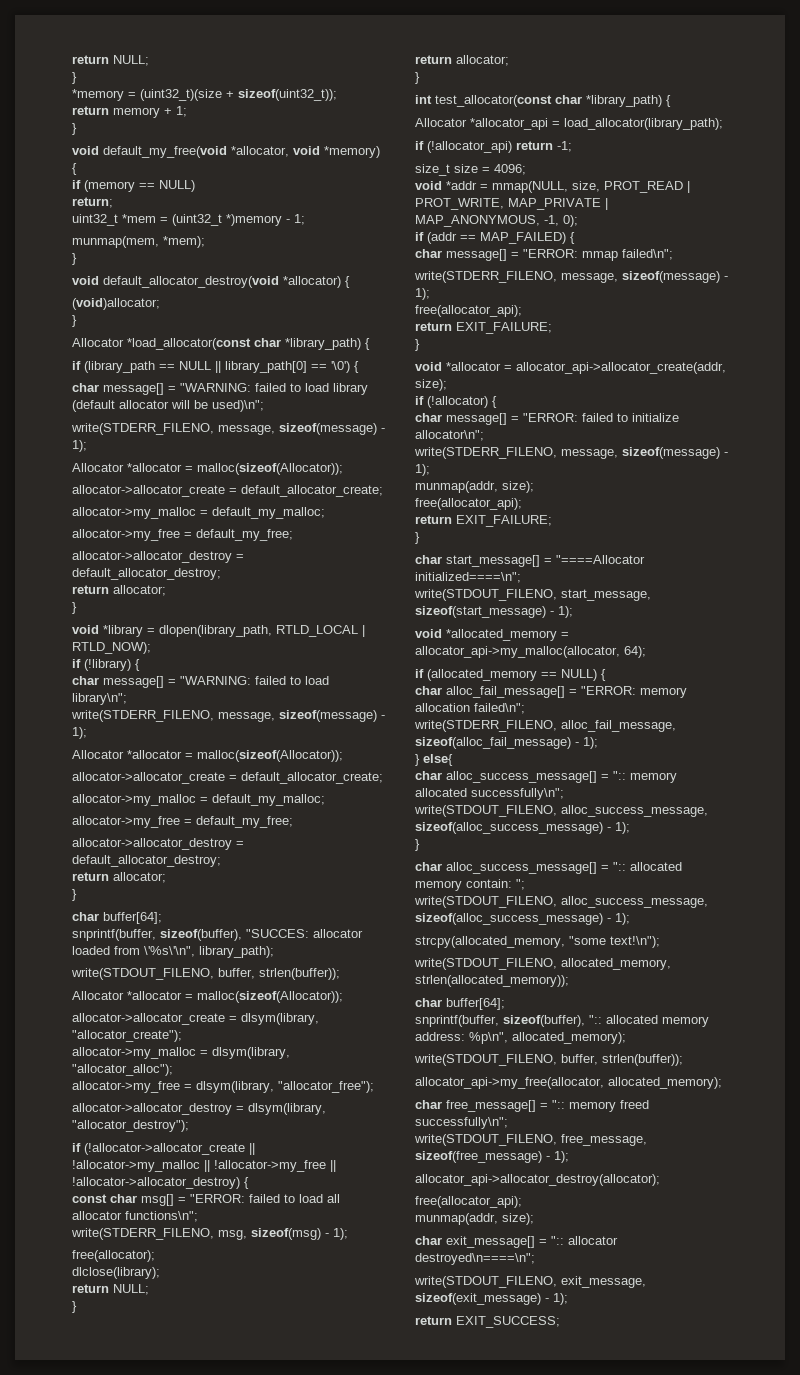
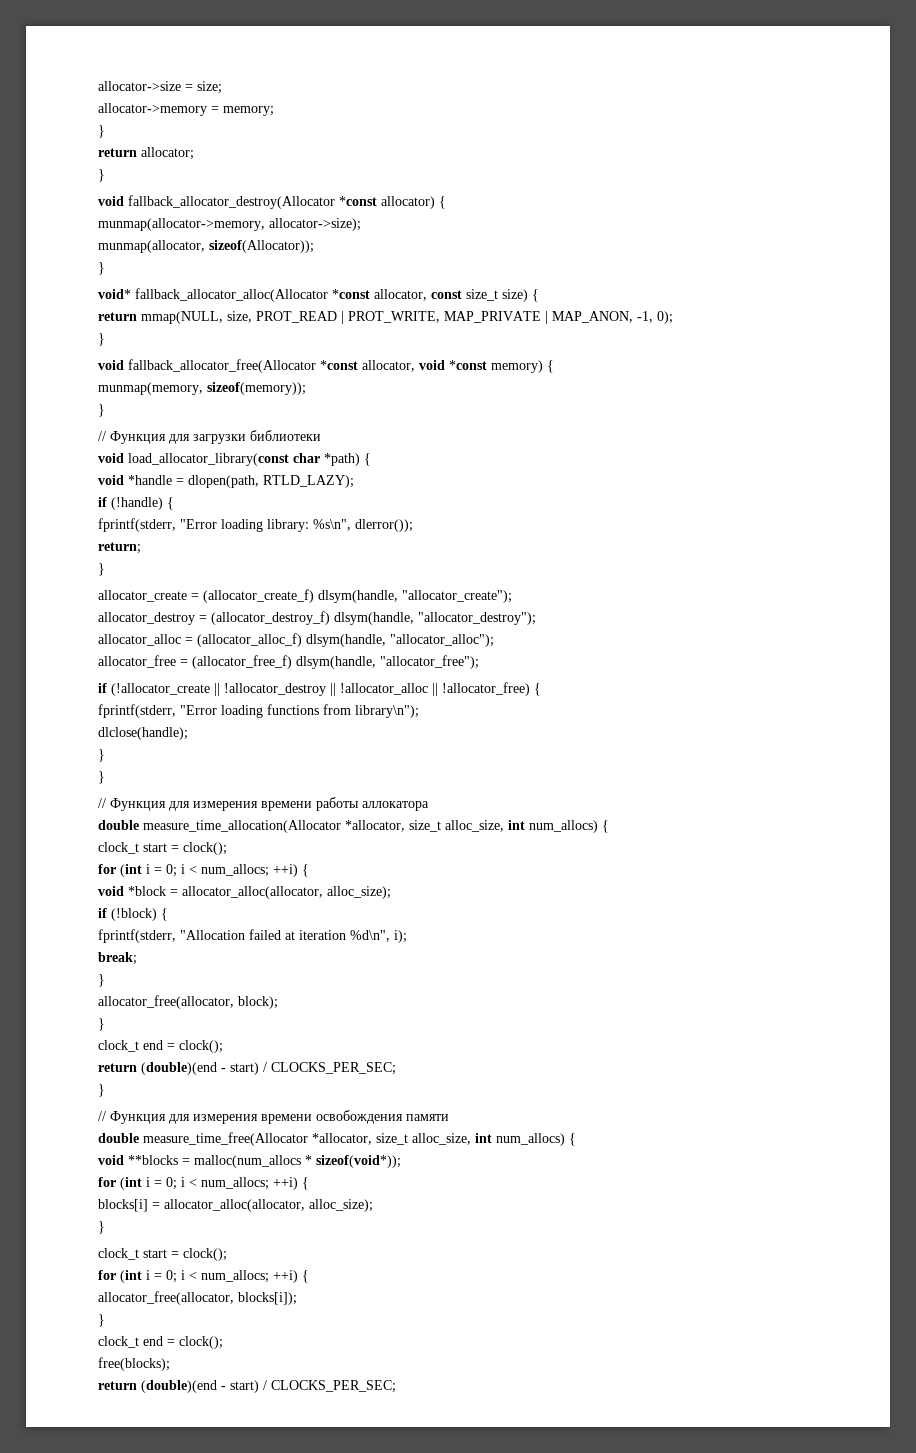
[72,55,149,66] [72,72,77,84] [72,89,337,101] [72,106,187,118] [72,123,77,135] [72,146,380,158] [72,163,77,175] [72,180,195,192] [72,197,113,208] [72,214,305,226] [72,236,205,248] [72,253,77,265] [72,276,350,288] [72,298,160,310] [72,315,77,327] [72,338,370,350] [72,361,359,373] [72,383,368,395] [72,400,264,412] [71,423,385,435] [72,440,87,452] [72,463,343,475] [72,485,383,497] [72,507,325,519] [72,529,293,541] [72,551,244,563] [72,568,221,580] [72,585,166,596] [72,602,77,614] [72,625,365,637] [72,642,151,654] [72,659,140,671] [72,676,329,688] [72,693,127,705] [71,710,385,722] [72,727,87,739] [72,750,343,762] [72,772,383,784] [72,794,325,806] [72,816,293,828] [72,838,244,850] [72,855,221,867] [72,872,166,883] [72,889,77,901] [72,912,162,924] [72,929,363,941] [72,946,274,958] [71,968,340,980] [72,991,343,1003] [72,1013,319,1025] [72,1030,182,1042] [72,1047,290,1059] [72,1064,173,1076] [72,1081,374,1093] [72,1103,326,1115] [72,1120,189,1132] [72,1143,255,1155] [72,1160,336,1172] [72,1177,249,1189] [72,1194,340,1206] [72,1211,198,1222] [71,1228,348,1240] [72,1250,155,1262] [72,1267,160,1279] [72,1284,149,1295] [72,1301,77,1313] [415,55,509,66] [415,72,420,84] [415,95,671,107] [415,118,723,130] [415,141,572,153] [415,164,526,176] [415,181,488,190] return NULL; // } // *memory = (uint32_t)(size + sizeof(uint32_t)); // return memory + 1; // } // void default_my_free(void *allocator, void *memory) { // if (memory == NULL) // return; // uint32_t *mem = (uint32_t *)memory - 1; // munmap(mem, *mem); // } // void default_allocator_destroy(void *allocator) { // (void)allocator; // } // Allocator *load_allocator(const char *library_path) { // if (library_path == NULL || library_path[0] == '\0') { // char message[] = "WARNING: failed to load library (default allocator will be used)\n"; // write(STDERR_FILENO, message, sizeof(message) - 1); // Allocator *allocator = malloc(sizeof(Allocator)); // allocator->allocator_create = default_allocator_create; // allocator->my_malloc = default_my_malloc; // allocator->my_free = default_my_free; // allocator->allocator_destroy = default_allocator_destroy; // return allocator; // } // void *library = dlopen(library_path, RTLD_LOCAL | RTLD_NOW); // if (!library) { // char message[] = "WARNING: failed to load library\n"; // write(STDERR_FILENO, message, sizeof(message) - 1); // Allocator *allocator = malloc(sizeof(Allocator)); // allocator->allocator_create = default_allocator_create; // allocator->my_malloc = default_my_malloc; // allocator->my_free = default_my_free; // allocator->allocator_destroy = default_allocator_destroy; // return allocator; // } // char buffer[64]; // snprintf(buffer, sizeof(buffer), "SUCCES: allocator loaded from \'%s\'\n", library_path); // write(STDOUT_FILENO, buffer, strlen(buffer)); // Allocator *allocator = malloc(sizeof(Allocator)); // allocator->allocator_create = dlsym(library, "allocator_create"); // allocator->my_malloc = dlsym(library, "allocator_alloc"); // allocator->my_free = dlsym(library, "allocator_free"); // allocator->allocator_destroy = dlsym(library, "allocator_destroy"); // if (!allocator->allocator_create || !allocator->my_malloc || !allocator->my_free || !allocator->allocator_destroy) { // const char msg[] = "ERROR: failed to load all allocator functions\n"; // write(STDERR_FILENO, msg, sizeof(msg) - 1); // free(allocator); // dlclose(library); // return NULL; // } // return allocator; // } // int test_allocator(const char *library_path) { // Allocator *allocator_api = load_allocator(library_path); // if (!allocator_api) return -1; // size_t size = 4096; // void *addr = -> [98,81,222,94] [98,103,274,116] [98,125,105,138] [98,147,194,160] [98,169,105,182] [98,195,446,209] [98,218,361,231] [98,240,314,253] [98,262,105,275] [98,288,539,302] [98,312,137,321] allocator->size = size; // allocator->memory = memory; // } // return allocator; // } // void fallback_allocator_destroy(Allocator *const allocator) { // munmap(allocator->memory, allocator->size); // munmap(allocator, sizeof(Allocator)); // } // void* fallback_allocator_alloc(Allocator *const allocator, const size_t size) { // return
[415,215,540,227] MAP_ANONYMOUS, -> [552,311,633,323] MAP_ANON,
[415,232,575,244] [415,249,673,261] [414,271,728,283] [415,288,430,300] [415,305,522,317] [415,322,552,334] [415,339,420,351] [415,362,726,374] [415,379,447,391] [415,396,497,408] [415,413,679,425] [415,430,484,441] [414,447,728,459] [415,464,430,476] [415,481,534,493] [415,498,522,510] [415,515,552,527] [415,532,420,544] [415,555,645,567] [415,572,521,583] [414,589,651,601] [415,606,573,618] [415,629,569,641] [415,646,646,658] [415,669,606,681] [415,686,687,698] [415,703,525,714] [414,720,676,732] [415,737,598,749] [415,754,453,766] [415,771,677,783] [415,788,564,800] [414,805,708,817] [415,822,630,834] [415,839,420,851] [415,862,682,874] [415,879,525,891] [414,896,708,908] [415,913,630,925] [415,936,660,948] [414,958,671,970] [415,975,569,987] [415,998,505,1010] [415,1015,709,1027] [415,1032,626,1044] [414,1054,683,1066] [415,1077,722,1089] [415,1100,649,1112] [415,1117,508,1129] [414,1134,647,1146] [415,1151,569,1163] [415,1174,660,1186] [415,1196,522,1208] [415,1213,534,1225] [415,1236,618,1248] [415,1253,535,1265] [414,1276,646,1288] [415,1293,568,1305] [415,1316,560,1328] if (addr == MAP_FAILED) { // char message[] = "ERROR: mmap failed\n"; // write(STDERR_FILENO, message, sizeof(message) - 1); // free(allocator_api); // return EXIT_FAILURE; // } // void *allocator = allocator_api->allocator_create(addr, size); // if (!allocator) { // char message[] = "ERROR: failed to initialize allocator\n"; // write(STDERR_FILENO, message, sizeof(message) - 1); // munmap(addr, size); // free(allocator_api); // return EXIT_FAILURE; // } // char start_message[] = "====Allocator initialized====\n"; // write(STDOUT_FILENO, start_message, sizeof(start_message) - 1); // void *allocated_memory = allocator_api->my_malloc(allocator, 64); // if (allocated_memory == NULL) { // char alloc_fail_message[] = "ERROR: memory allocation failed\n"; // write(STDERR_FILENO, alloc_fail_message, sizeof(alloc_fail_message) - 1); // } else{ // char alloc_success_message[] = ":: memory allocated successfully\n"; // write(STDOUT_FILENO, alloc_success_message, sizeof(alloc_success_message) - 1); // } // char alloc_success_message[] = ":: allocated memory contain: "; // write(STDOUT_FILENO, alloc_success_message, sizeof(alloc_success_message) - 1); // strcpy(allocated_memory, "some text!\n"); // write(STDOUT_FILENO, allocated_memory, strlen(allocated_memory)); // char buffer[64]; // snprintf(buffer, sizeof(buffer), ":: allocated memory address: %p\n", allocated_memory); // write(STDOUT_FILENO, buffer, strlen(buffer)); // allocator_api->my_free(allocator, allocated_memory); // char free_message[] = ":: memory freed successfully\n"; // write(STDOUT_FILENO, free_message, sizeof(free_message) - 1); // allocator_api->allocator_destroy(allocator); // free(allocator_api); // munmap(addr, size); // char exit_message[] = ":: allocator destroyed\n====\n"; // write(STDOUT_FILENO, exit_message, sizeof(exit_message) - 1); // return EXIT_SUCCESS; -> [98,333,105,346] [98,359,554,373] [98,382,306,395] [98,404,105,417] [98,430,321,444] [98,453,371,466] [98,475,354,488] [98,497,174,510] [98,518,413,532] [98,542,141,554] [98,563,105,576] [98,589,512,603] [98,611,536,625] [98,633,494,647] [98,655,479,669] [98,682,541,696] [98,704,419,718] [98,727,188,740] [98,749,105,762] [98,771,105,784] [98,797,429,811] [98,820,609,833] [98,842,227,855] [98,864,309,877] [98,886,391,899] [98,908,168,921] [98,929,407,943] [98,952,137,965] [98,974,105,987] [98,995,278,1009] [98,1018,105,1031] [98,1040,223,1053] [98,1062,396,1075] [98,1084,105,1097] [98,1110,449,1124] [98,1132,576,1146] [98,1155,401,1168] [98,1177,309,1190] [98,1199,373,1212] [98,1221,105,1234] [98,1248,227,1261] [98,1270,309,1283] [98,1291,297,1305] [98,1314,105,1327] [98,1336,223,1349] [98,1357,170,1371] [98,1380,396,1393] } // void fallback_allocator_free(Allocator *const allocator, void *const memory) { // munmap(memory, sizeof(memory)); // } // // Функция для загрузки библиотеки // void load_allocator_library(const char *path) { // void *handle = dlopen(path, RTLD_LAZY); // if (!handle) { // fprintf(stderr, "Error loading library: %s\n", dlerror()); // return; // } // allocator_create = (allocator_create_f) dlsym(handle, "allocator_create"); // allocator_destroy = (allocator_destroy_f) dlsym(handle, "allocator_destroy"); // allocator_alloc = (allocator_alloc_f) dlsym(handle, "allocator_alloc"); // allocator_free = (allocator_free_f) dlsym(handle, "allocator_free"); // if (!allocator_create || !allocator_destroy || !allocator_alloc || !allocator_free) { // fprintf(stderr, "Error loading functions from library\n"); // dlclose(handle); // } // } // // Функция для измерения времени работы аллокатора // double measure_time_allocation(Allocator *allocator, size_t alloc_size, int num_allocs) { // clock_t start = clock(); // for (int i = 0; i < num_allocs; ++i) { // void *block = allocator_alloc(allocator, alloc_size); // if (!block) { // fprintf(stderr, "Allocation failed at iteration %d\n", i); // break; // } // allocator_free(allocator, block); // } // clock_t end = clock(); // return (double)(end - start) / CLOCKS_PER_SEC; // } // // Функция для измерения времени освобождения памяти // double measure_time_free(Allocator *allocator, size_t alloc_size, int num_allocs) { // void **blocks = malloc(num_allocs * sizeof(void*)); // for (int i = 0; i < num_allocs; ++i) { // blocks[i] = allocator_alloc(allocator, alloc_size); // } // clock_t start = clock(); // for (int i = 0; i < num_allocs; ++i) { // allocator_free(allocator, blocks[i]); // } // clock_t end = clock(); // free(blocks); // return (double)(end - start) / CLOCKS_PER_SEC;

